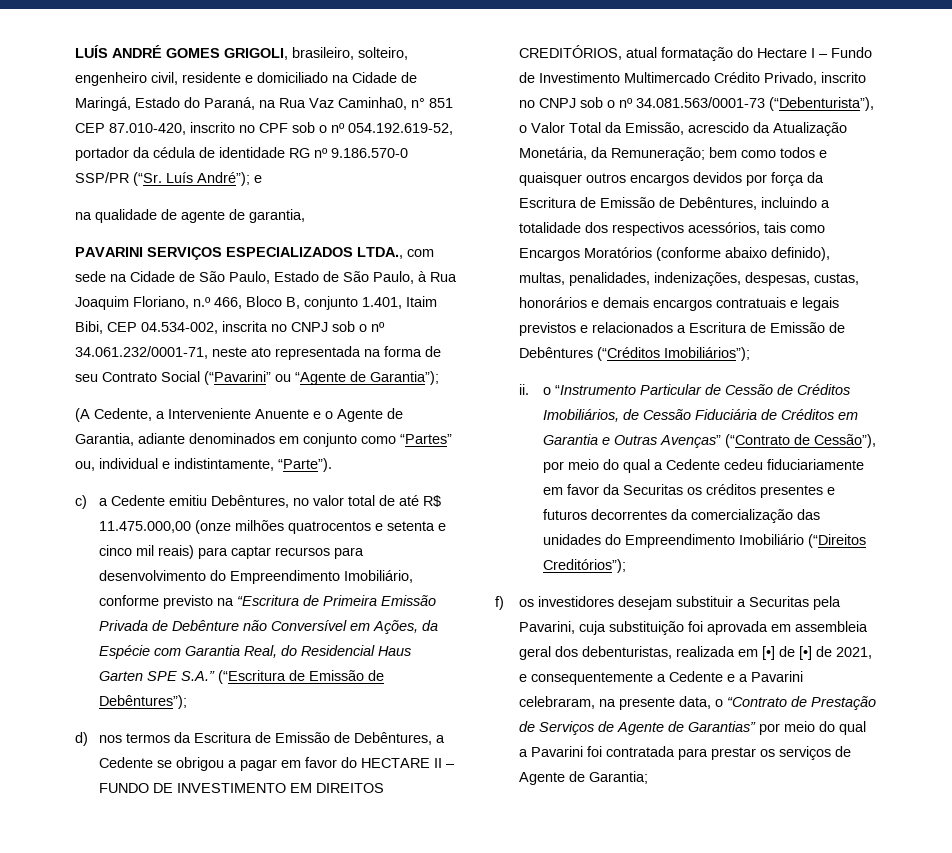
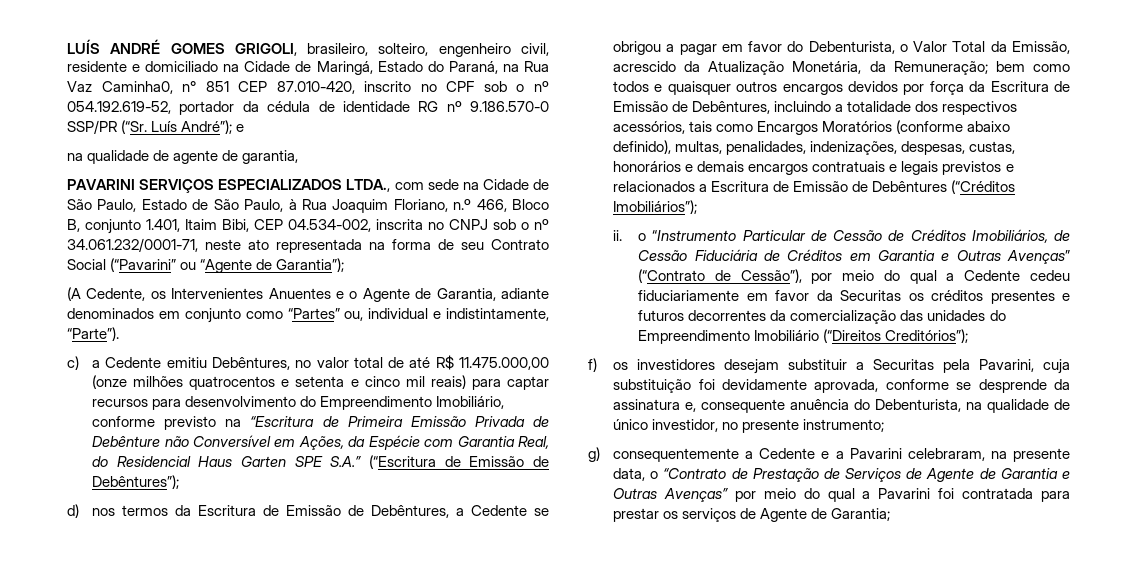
[156,408,309,419] a Interveniente Anuente -> [150,288,331,299] os Intervenientes Anuentes
[360,758,455,768] [98,783,384,793] [518,45,872,61] [518,72,866,85] [518,97,874,111] HECTARE II – FUNDO DE INVESTIMENTO EM DIREITOS CREDITÓRIOS, atual formatação do Hectare I – Fundo de Investimento Multimercado Crédito Privado, inscrito no CNPJ sob o nº 34.081.563/0001-73 (“Debenturista”), -> [808,41,895,54] Debenturista,
[706,621,868,635] [518,646,872,660] [518,674,527,682] aprovada em assembleia geral dos debenturistas, realizada em [•] de [•] de 2021, e -> [721,379,1070,393] [613,399,1070,413] [613,419,885,433] [588,447,600,462] devidamente aprovada, conforme se desprende da assinatura e, consequente anuência do Debenturista, na qualidade de único investidor, no presente instrumento; // g)
[687,721,756,732] Garantias” -> [1000,468,1070,479] [613,488,728,502] Garantia e Outras Avenças”

